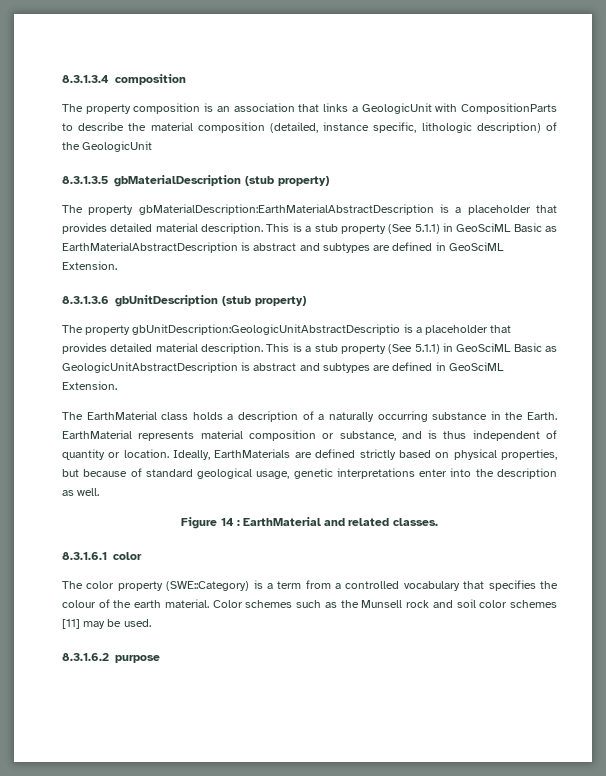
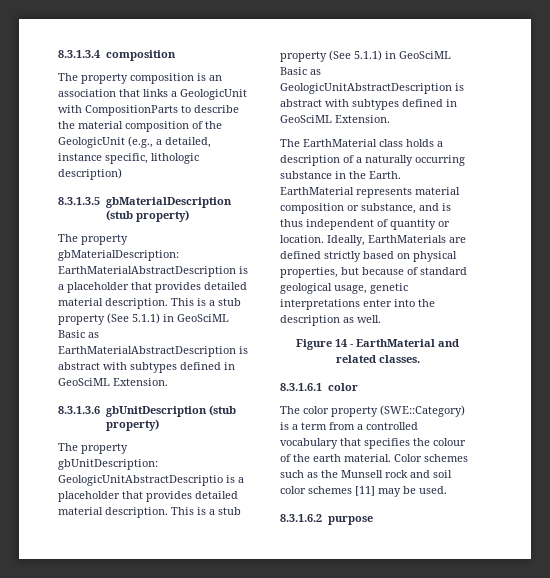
[270,122,318,133] (detailed, -> [192,121,222,129] [58,136,211,148] of the GeologicUnit (e.g., a detailed,
[546,122,557,131] [62,141,153,152] of the GeologicUnit -> (122, 174) none
[299,243,391,253] and subtypes are -> [103,362,177,373] with subtypes
[299,363,391,373] and subtypes are -> [325,99,399,110] with subtypes
[236,520,240,526] : -> [350,344,354,347] -

